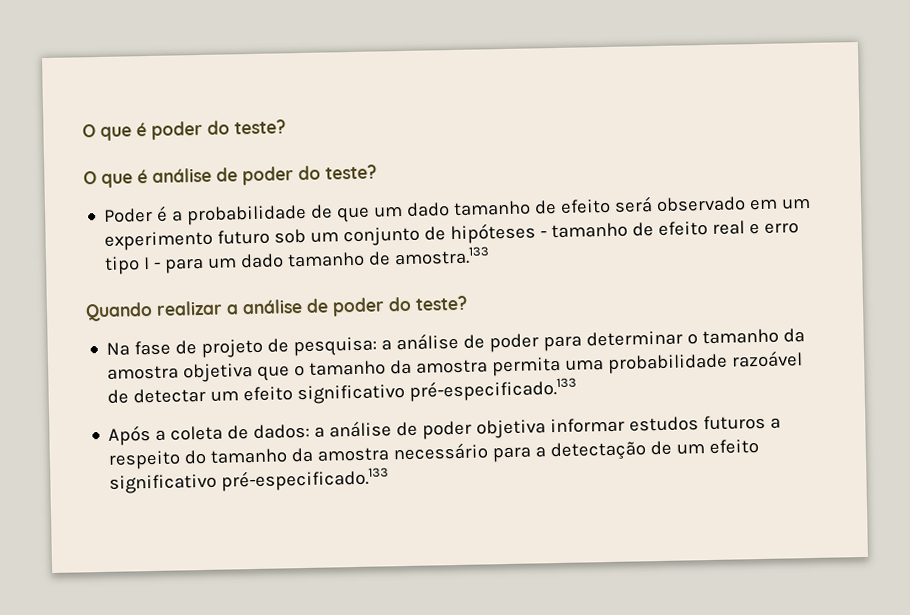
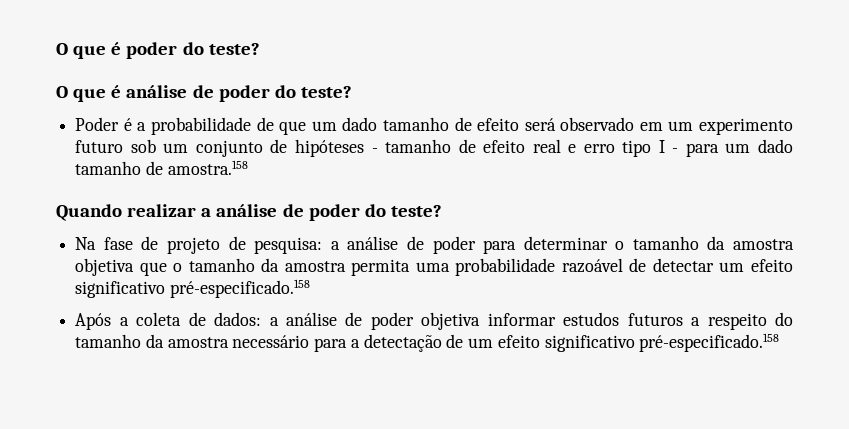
[394,246,491,266] amostra.133 -> [167,160,248,175] amostra.158
[409,377,578,402] pré-especificado.133 -> [169,279,310,298] pré-especificado.158
[221,467,390,492] pré-especificado.133 -> [639,333,780,352] pré-especificado.158

